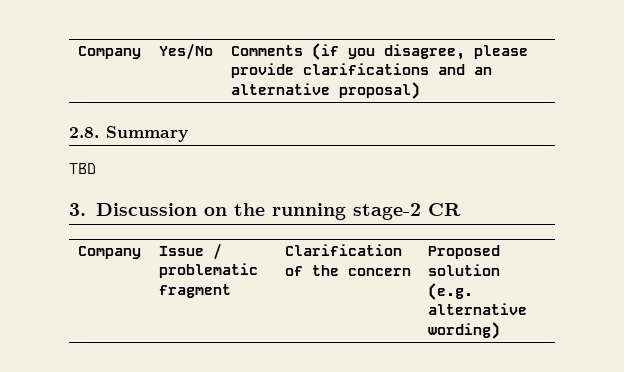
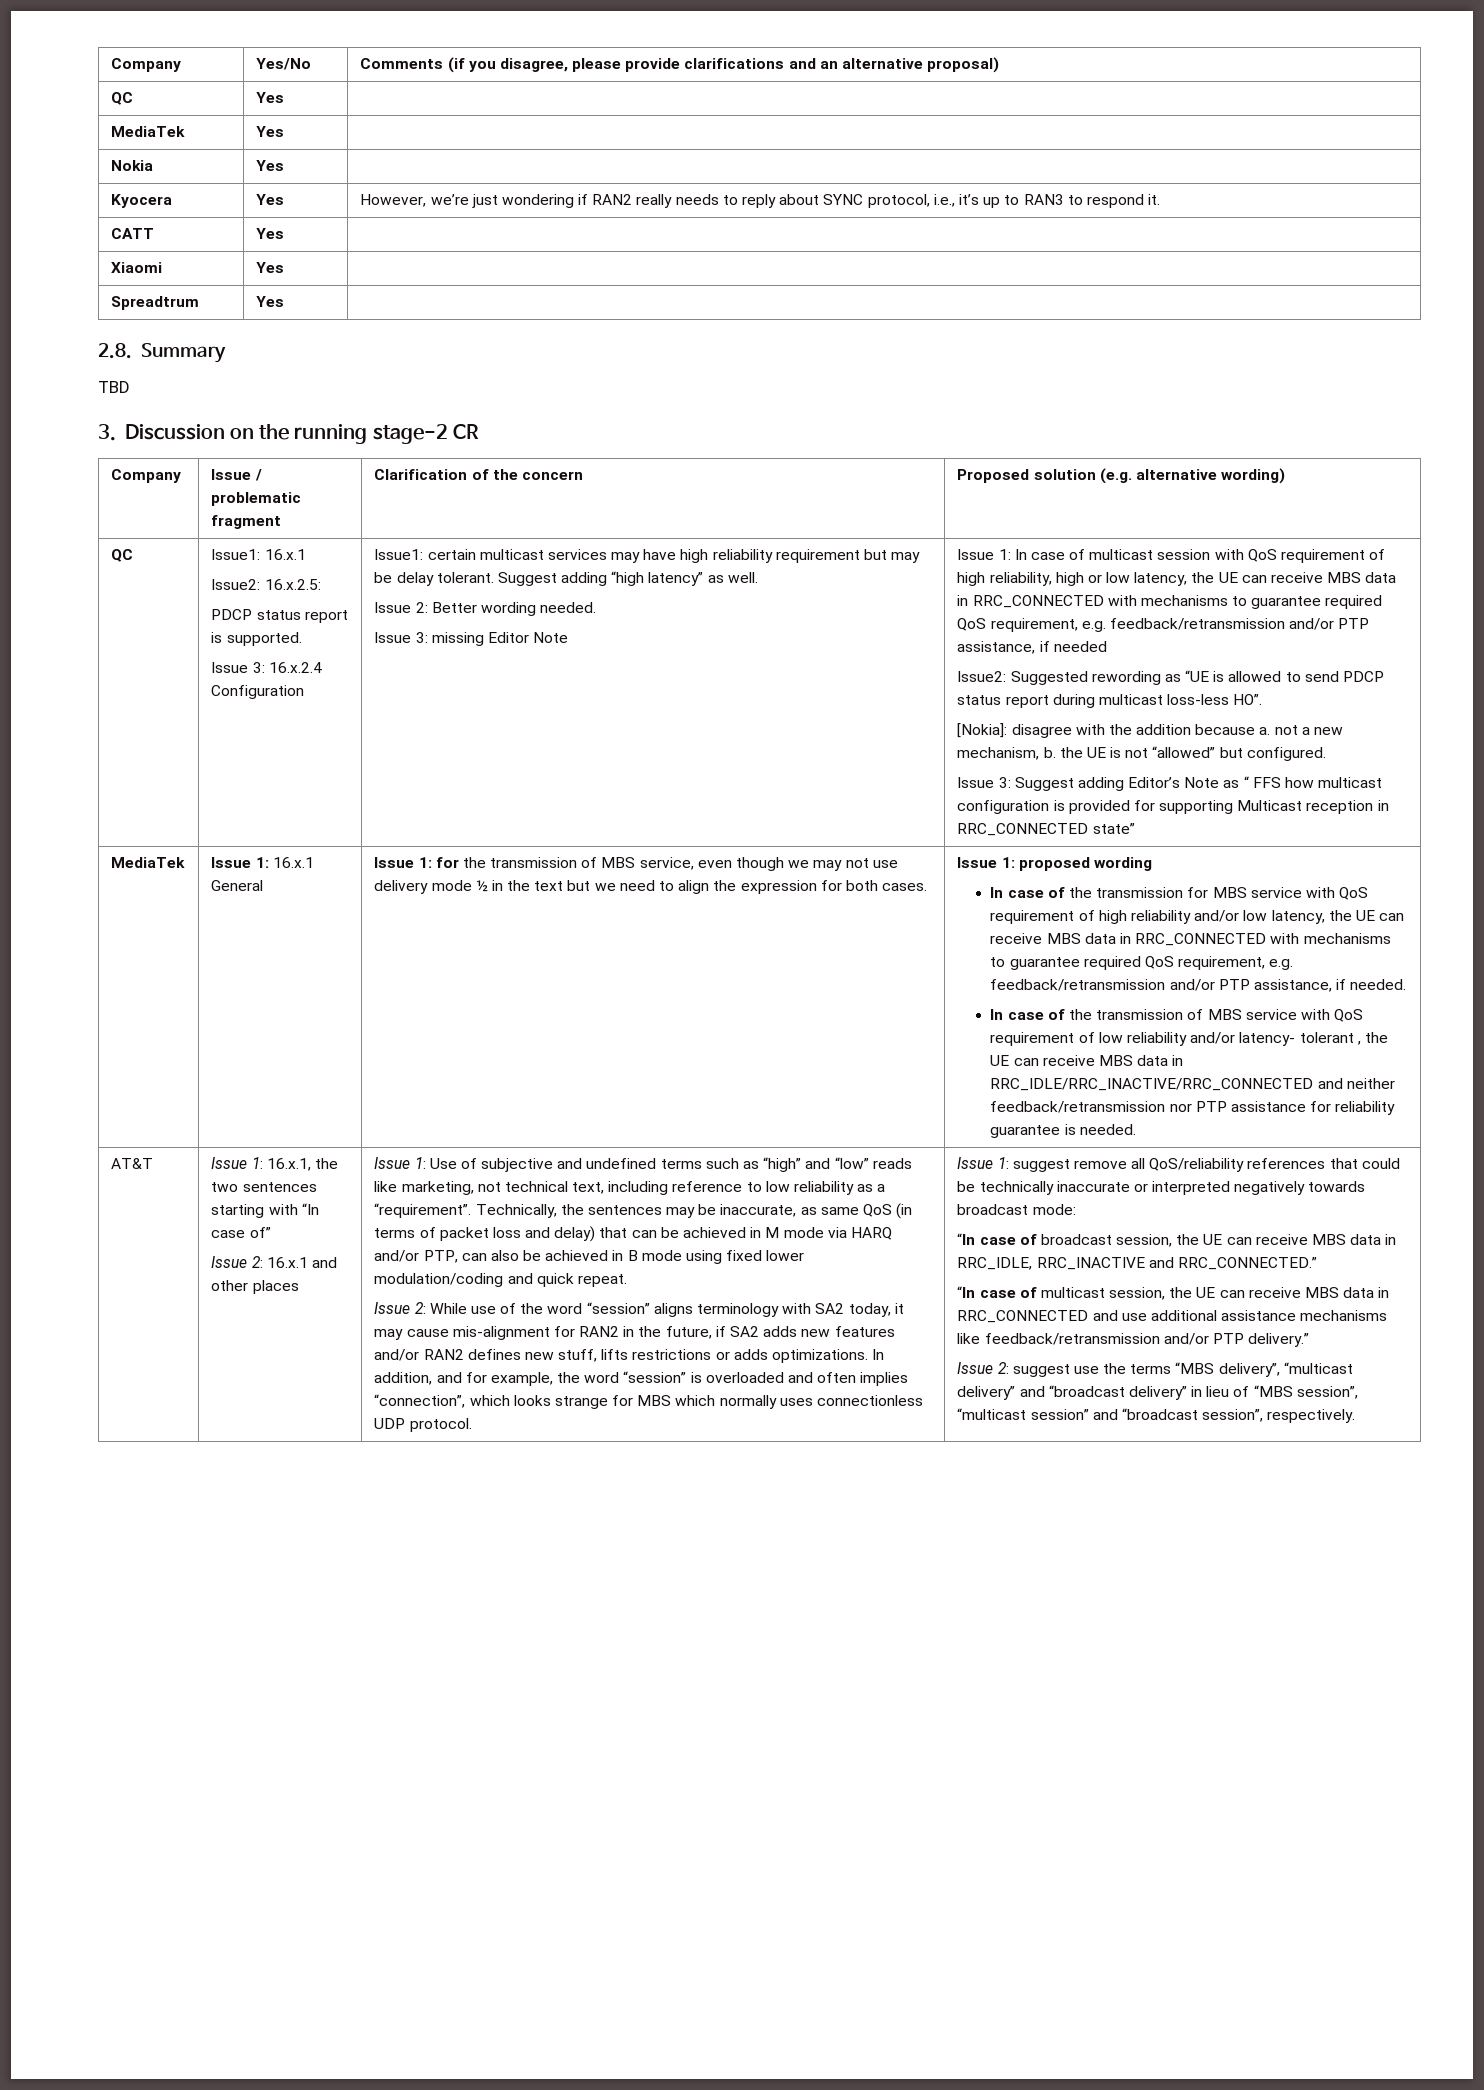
(420, 90) none -> [111,92,134,105] [256,92,285,103] [111,126,186,137] [256,126,285,137] [111,160,154,171] [256,160,285,171] [111,194,173,208] [256,194,285,205] [360,194,1161,208] [111,228,155,239] [256,228,285,239] [111,262,163,273] [256,262,285,273] [111,296,200,310] [256,296,285,307] // QC | Yes | // MediaTek | Yes | // Nokia | Yes | // Kyocera | Yes | However, we’re just wondering if RAN2 really needs to reply about SYNC protocol, i.e., it’s up to RAN3 to respond it. // CATT | Yes | // Xiaomi | Yes | // Spreadtrum | Yes |
(500, 330) none -> [111,549,134,562] [211,549,306,560] [211,579,321,590] [211,609,348,623] [211,632,302,646] [211,662,322,673] [211,685,305,699] [374,549,921,563] [374,571,758,586] [374,602,597,616] [374,632,569,646] [957,549,1386,563] [957,572,1397,586] [957,595,1383,609] [957,618,1370,632] [957,641,1107,654] [957,670,1385,685] [957,694,1263,708] [957,723,1344,738] [957,746,1326,761] [957,776,1383,791] [957,800,1389,814] [957,823,1135,836] [111,857,186,868] [211,857,314,868] [211,880,264,891] [374,857,898,871] [374,880,928,894] [957,857,1152,871] [990,887,1369,900] [990,910,1405,924] [990,933,1391,946] [990,956,1294,970] [990,979,1407,992] [990,1009,1364,1022] [990,1032,1388,1046] [990,1055,1184,1066] [990,1078,1395,1091] [990,1101,1396,1115] [990,1124,1136,1138] [111,1158,154,1169] [211,1157,338,1171] [211,1182,317,1192] [211,1203,319,1218] [211,1227,271,1238] [211,1256,337,1268] [211,1280,299,1294] [374,1157,912,1172] [374,1181,886,1195] [374,1203,913,1219] [374,1226,892,1242] [374,1250,805,1264] [374,1273,627,1287] [374,1302,904,1317] [374,1326,895,1340] [374,1349,885,1363] [374,1371,909,1386] [374,1394,924,1409] [374,1418,472,1432] [957,1157,1400,1172] [957,1181,1366,1195] [957,1204,1076,1215] [957,1233,1397,1247] [957,1257,1317,1270] [957,1286,1390,1300] [957,1310,1388,1323] [957,1333,1310,1347] [957,1362,1353,1377] [957,1385,1358,1400] [957,1408,1356,1423] // QC | Issue1: 16.x.1 // Issue2: 16.x.2.5: // PDCP status report is supported. // Issue 3: 16.x.2.4 Configuration | Issue1: certain multicast services may have high reliability requirement but may be delay tolerant. Suggest adding “high latency” as well. // Issue 2: Better wording needed. // Issue 3: missing Editor Note | Issue 1: In case of multicast session with QoS requirement of high reliability, high or low latency, the UE can receive MBS data in RRC_CONNECTED with mechanisms to guarantee required QoS requirement, e.g. feedback/retransmission and/or PTP assistance, if needed // Issue2: Suggested rewording as “UE is allowed to send PDCP status report during multicast loss-less HO”. // [Nokia]: disagree with the addition because a. not a new mechanism, b. the UE is not “allowed” but configured. // Issue 3: Suggest adding Editor’s Note as “ FFS how multicast configuration is provided for supporting Multicast reception in RRC_CONNECTED state” // MediaTek | Issue 1: 16.x.1 General | Issue 1: for the transmission of MBS service, even though we may not use delivery mode ½ in the text but we need to align the expression for both cases. | Issue 1: proposed wording // In case of the transmission for MBS service with QoS requirement of high reliability and/or low latency, the UE can receive MBS data in RRC_CONNECTED with mechanisms to guarantee required QoS requirement, e.g. feedback/retransmission and/or PTP assistance, if needed. // In case of the transmission of MBS service with QoS requirement of low reliability and/or latency- tolerant , the UE can receive MBS data in RRC_IDLE/RRC_INACTIVE/RRC_CONNECTED and neither feedback/retransmission nor PTP assistance for reliability guarantee is needed. // AT&T | Issue 1: 16.x.1, the two sentences starting with “In case of” // Issue 2: 16.x.1 and other places | Issue 1: Use of subjective and undefined terms such as “high” and “low” reads like marketing, not technical text, including reference to low reliability as a “requirement”. Technically, the sentences may be inaccurate, as same QoS (in terms of packet loss and delay) that can be achieved in M mode via HARQ and/or PTP, can also be achieved in B mode using fixed lower modulation/coding and quick repeat. // Issue 2: While use of the word “session” aligns terminology with SA2 today, it may cause mis-alignment for RAN2 in the future, if SA2 adds new features and/or RAN2 defines new stuff, lifts restrictions or adds optimizations. In addition, and for example, the word “session” is overloaded and often implies “connection”, which looks strange for MBS which normally uses connectionless UDP protocol. | Issue 1: suggest remove all QoS/reliability references that could be technically inaccurate or interpreted negatively towards broadcast mode: // “In case of broadcast session, the UE can receive MBS data in RRC_IDLE, RRC_INACTIVE and RRC_CONNECTED.” // “In case of multicast session, the UE can receive MBS data in RRC_CONNECTED and use additional assistance mechanisms like feedback/retransmission and/or PTP delivery.” // Issue 2: suggest use the terms “MBS delivery”, “multicast delivery” and “broadcast delivery” in lieu of “MBS session”, “multicast session” and “broadcast session”, respectively.

